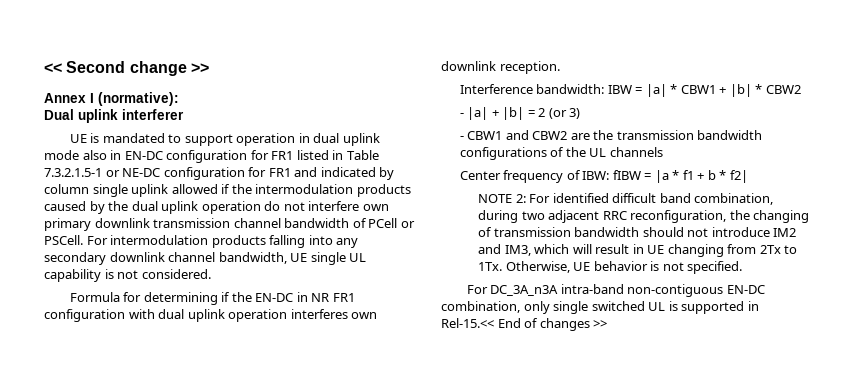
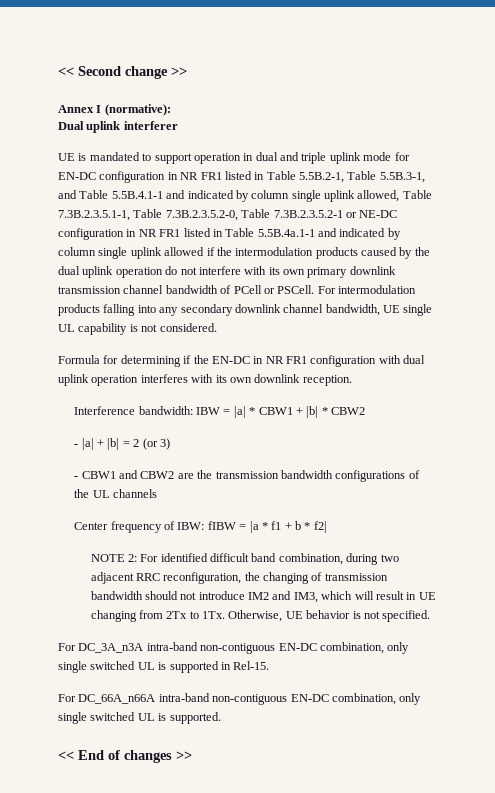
[342,133,380,146] [44,150,379,163] [44,167,291,180] uplink mode also in EN-DC configuration for FR1 listed in Table 7.3.2.1.5-1 or NE-DC configuration for FR1 -> [280,152,410,164] [58,171,425,183] [58,190,432,202] [58,209,398,221] [58,228,315,240] and triple uplink mode for EN-DC configuration in NR FR1 listed in Table 5.5B.2-1, Table 5.5B.3-1, and Table 5.5B.4.1-1 and indicated by column single uplink allowed, Table 7.3B.2.3.5.1-1, Table 7.3B.2.3.5.2-0, Table 7.3B.2.3.5.2-1 or NE-DC configuration in NR FR1 listed in Table 5.5B.4a.1-1
(360, 206) none -> [244,266,280,275] with its
(348, 314) none -> [191,374,227,383] with its
[441,318,494,328] Rel-15.<< -> [233,661,270,670] [58,693,422,705] [58,712,221,724] [58,751,74,760] Rel-15. // For DC_66A_n66A intra-band non-contiguous EN-DC combination, only single switched UL is supported. // <<

